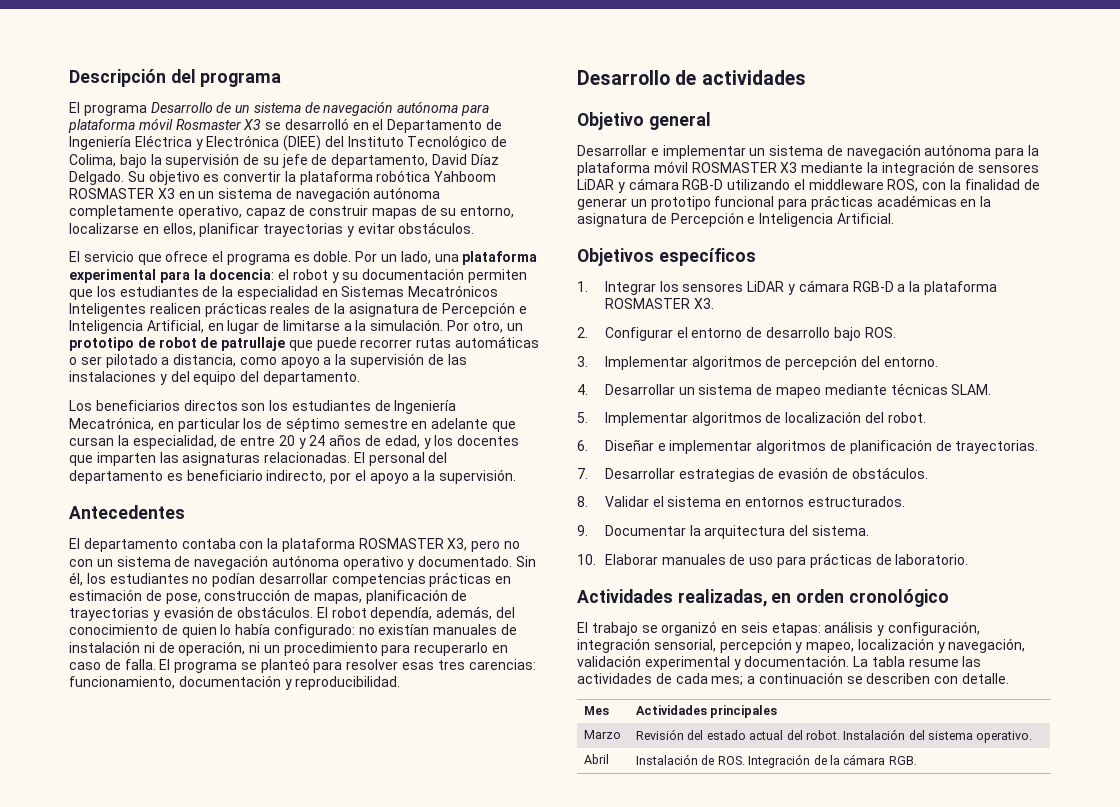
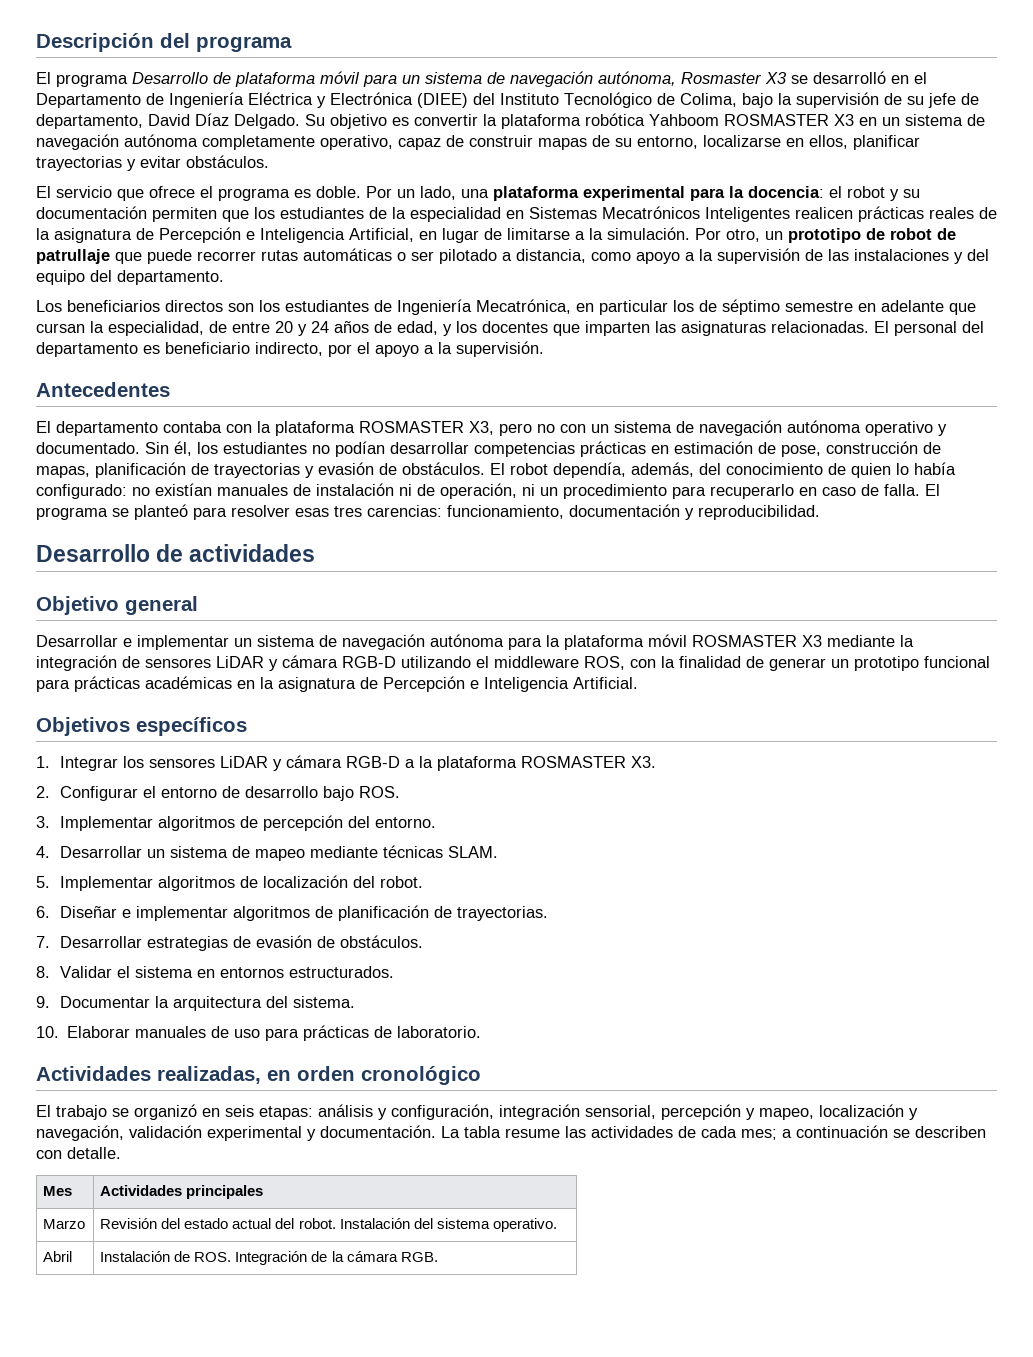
[235,101,490,116] [68,118,173,133] un sistema de navegación autónoma para plataforma móvil -> [235,71,676,87] plataforma móvil para un sistema de navegación autónoma,

